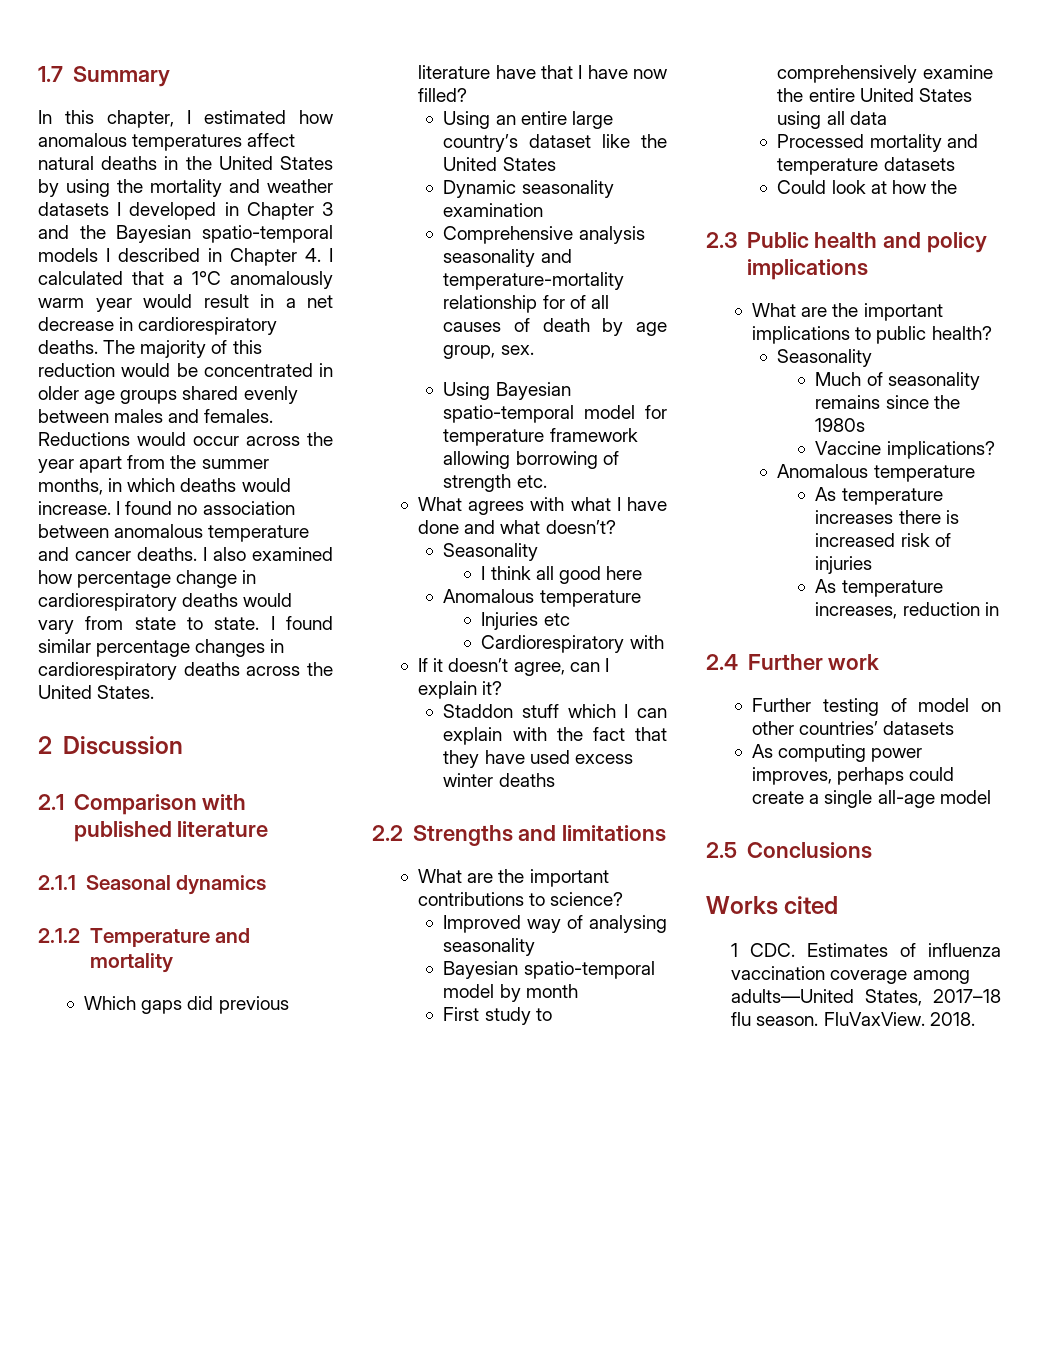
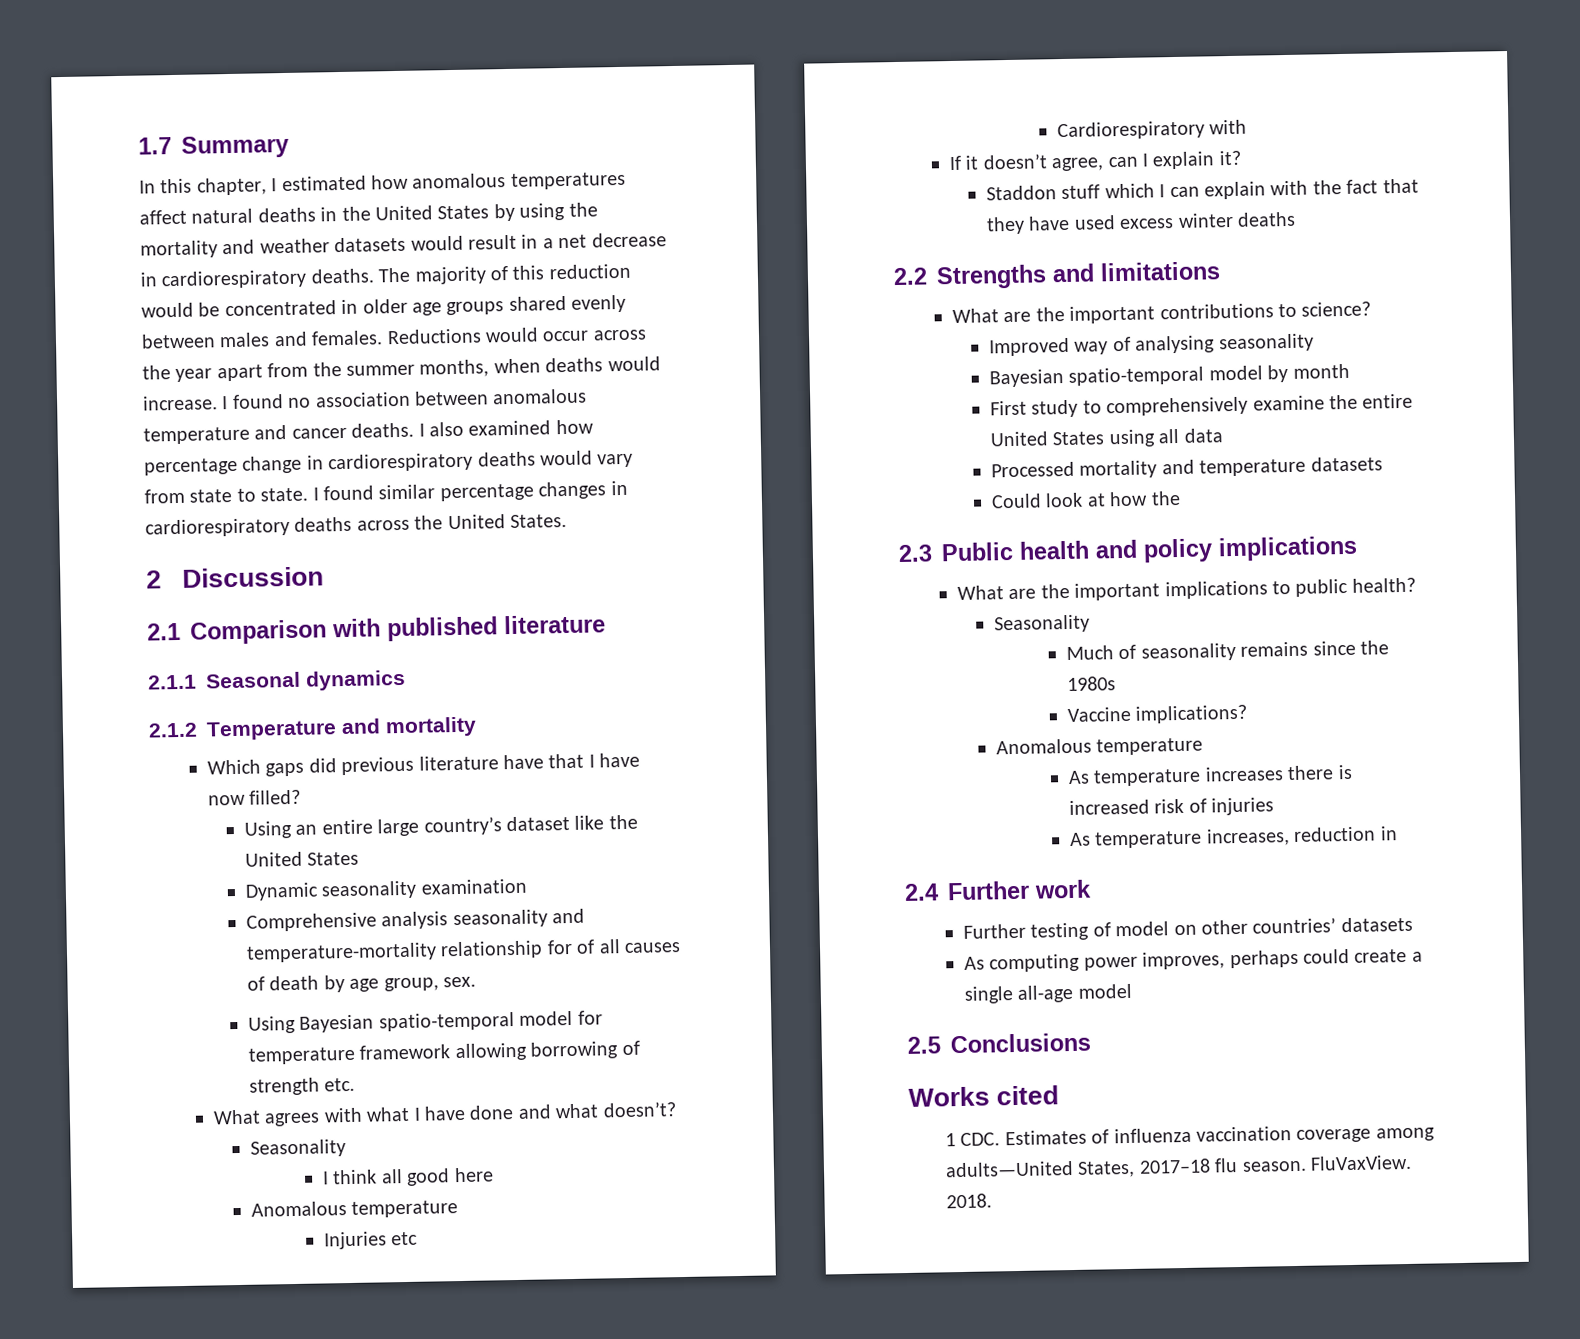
[117,202,334,220] [38,225,333,243] [38,248,333,266] [38,271,333,289] [38,298,132,312] I developed in Chapter 3 and the Bayesian spatio-temporal models I described in Chapter 4. I calculated that a 1°C anomalously warm year -> (407, 244) none
[108,478,176,492] in which -> [493,358,541,374] when

